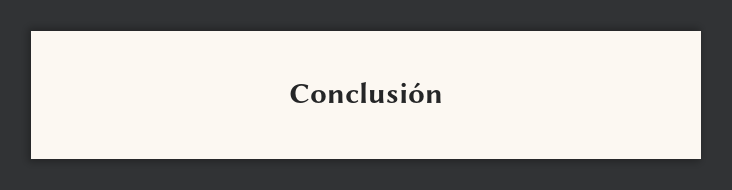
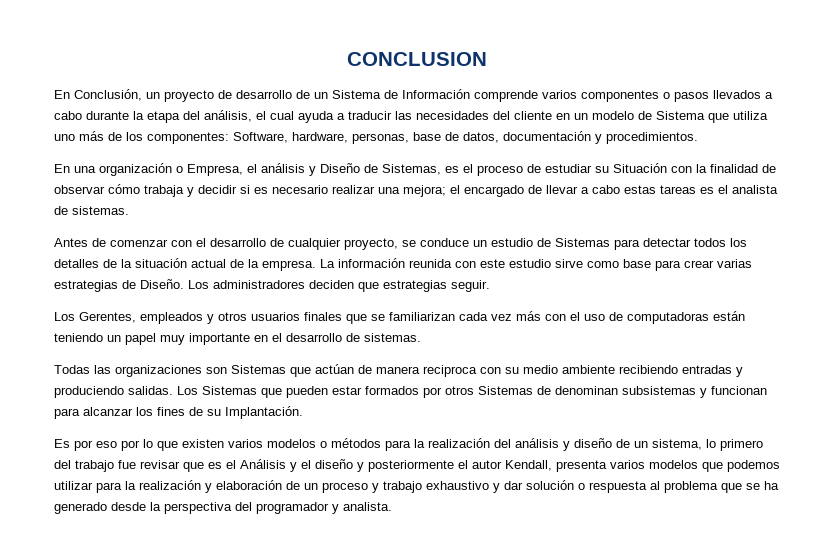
[289,82,443,103] Conclusión -> [347,52,487,66] [54,89,773,102] [54,110,768,123] [54,131,698,144] [54,163,776,176] [54,184,778,197] [54,206,129,215] [54,238,747,250] [54,258,752,271] [54,279,490,292] [54,311,745,324] [54,333,421,345] [54,364,743,377] [54,386,767,398] [54,406,303,419] [54,438,763,451] [54,459,780,472] [54,480,779,493] [54,502,392,514] CONCLUSION // En Conclusión, un proyecto de desarrollo de un Sistema de Información comprende varios componentes o pasos llevados a cabo durante la etapa del análisis, el cual ayuda a traducir las necesidades del cliente en un modelo de Sistema que utiliza uno más de los componentes: Software, hardware, personas, base de datos, documentación y procedimientos. // En una organización o Empresa, el análisis y Diseño de Sistemas, es el proceso de estudiar su Situación con la finalidad de observar cómo trabaja y decidir si es necesario realizar una mejora; el encargado de llevar a cabo estas tareas es el analista de sistemas. // Antes de comenzar con el desarrollo de cualquier proyecto, se conduce un estudio de Sistemas para detectar todos los detalles de la situación actual de la empresa. La información reunida con este estudio sirve como base para crear varias estrategias de Diseño. Los administradores deciden que estrategias seguir. // Los Gerentes, empleados y otros usuarios finales que se familiarizan cada vez más con el uso de computadoras están teniendo un papel muy importante en el desarrollo de sistemas. // Todas las organizaciones son Sistemas que actúan de manera reciproca con su medio ambiente recibiendo entradas y produciendo salidas. Los Sistemas que pueden estar formados por otros Sistemas de denominan subsistemas y funcionan para alcanzar los fines de su Implantación. // Es por eso por lo que existen varios modelos o métodos para la realización del análisis y diseño de un sistema, lo primero del trabajo fue revisar que es el Análisis y el diseño y posteriormente el autor Kendall, presenta varios modelos que podemos utilizar para la realización y elaboración de un proceso y trabajo exhaustivo y dar solución o respuesta al problema que se ha generado desde la perspectiva del programador y analista.

